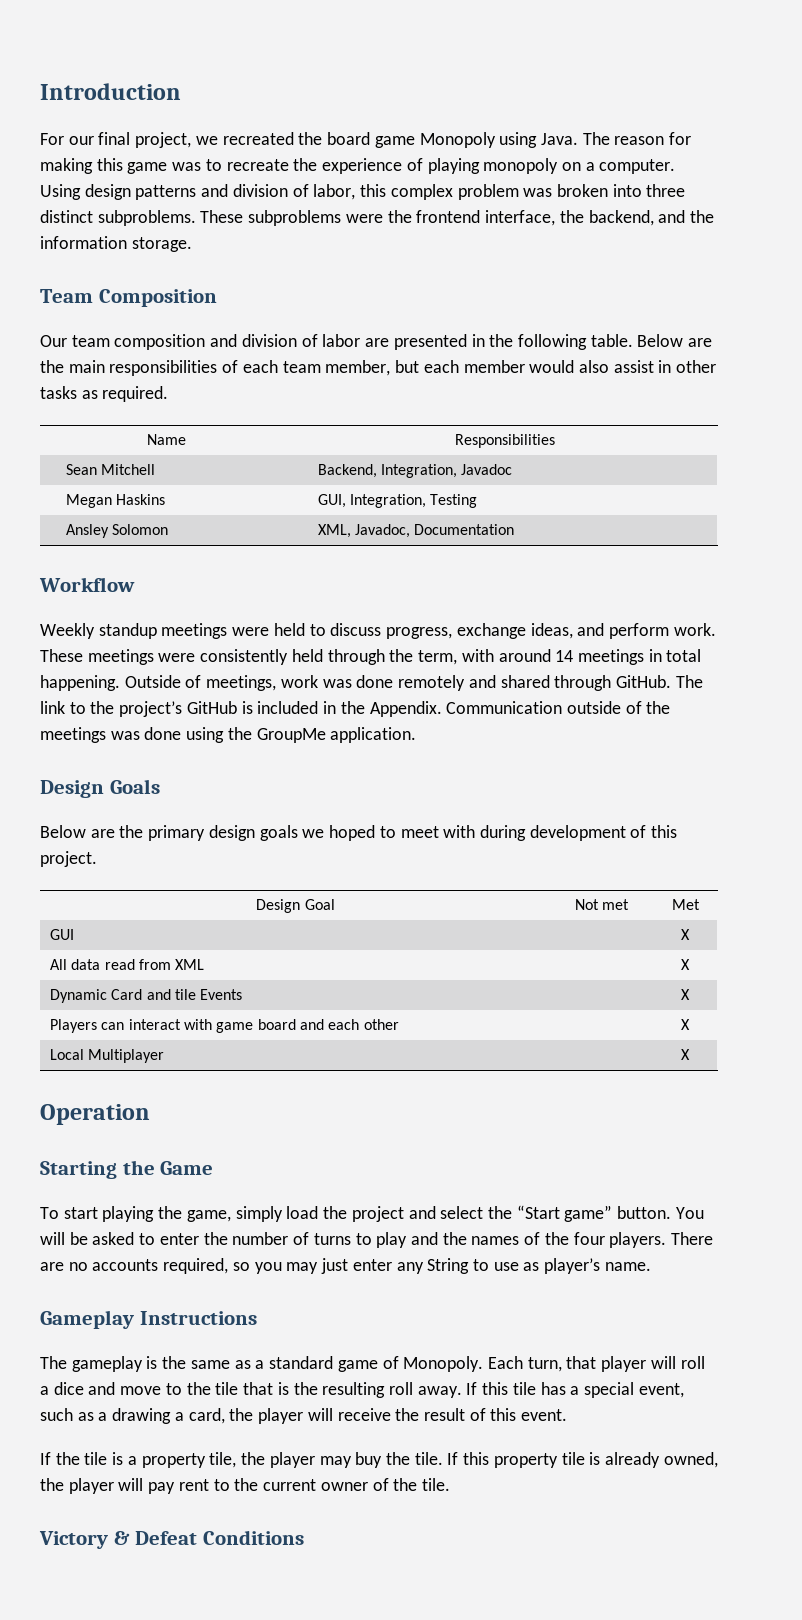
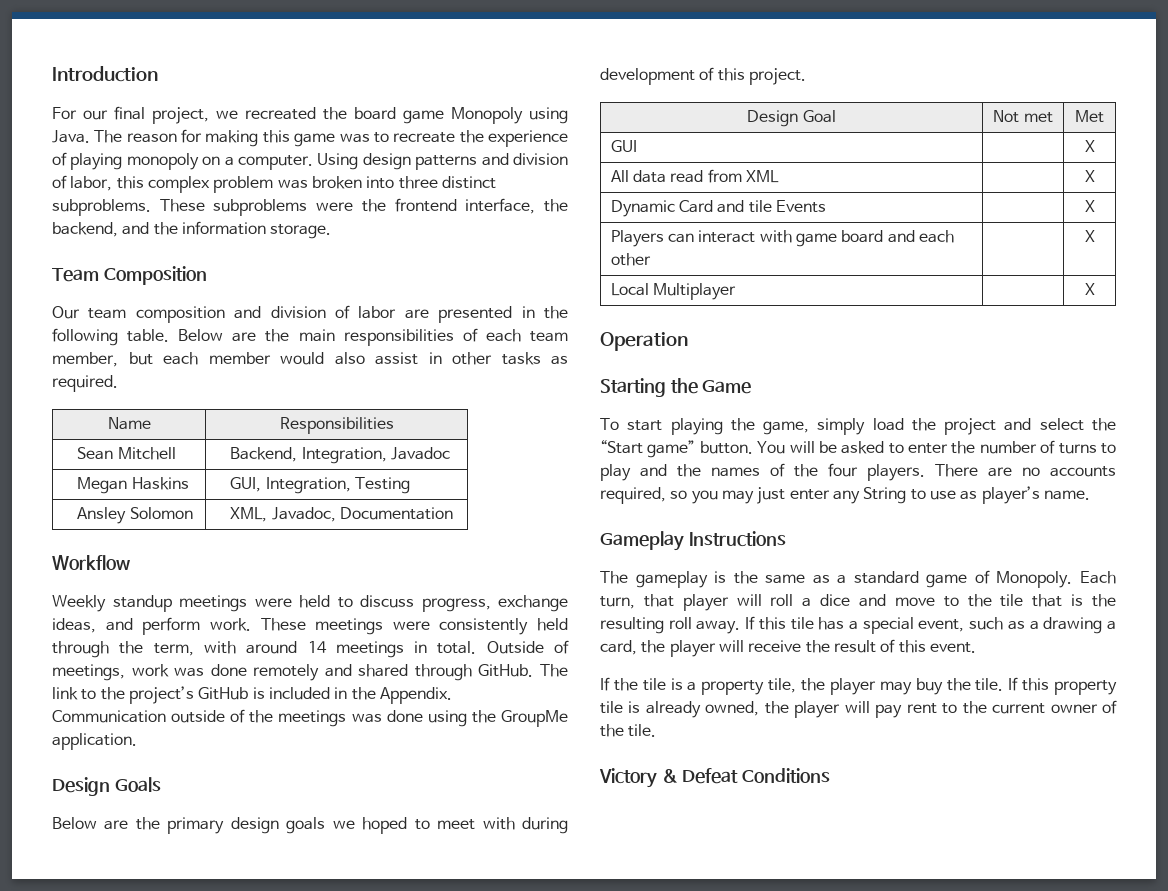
[666,649,702,662] [40,675,120,691] total happening. -> [437,641,477,654] total.

